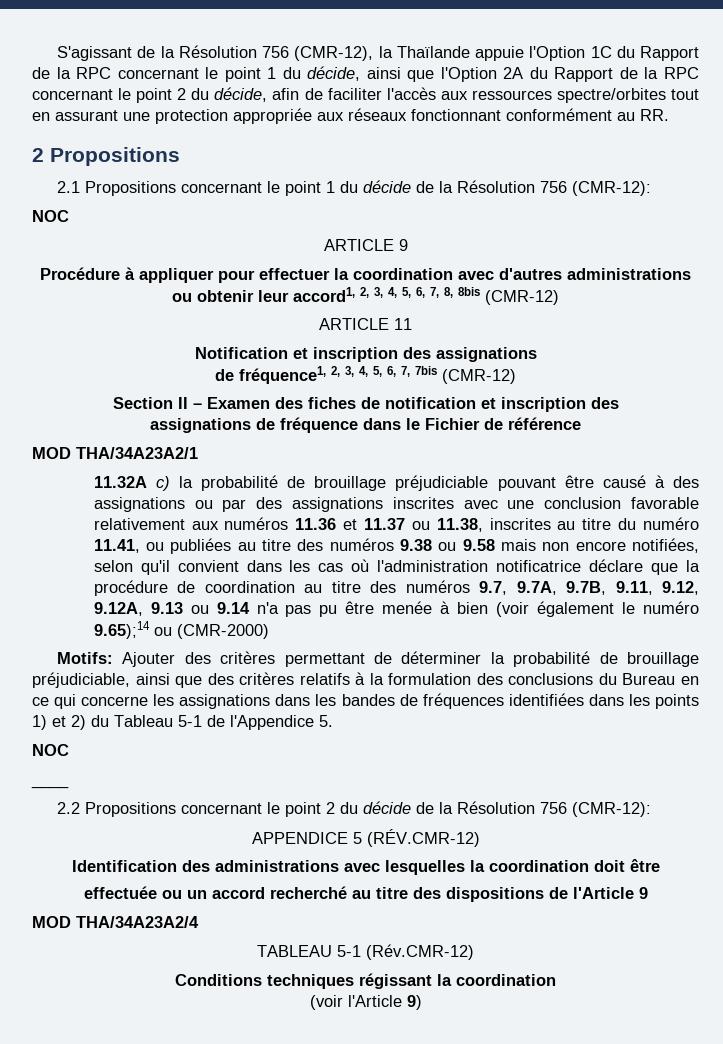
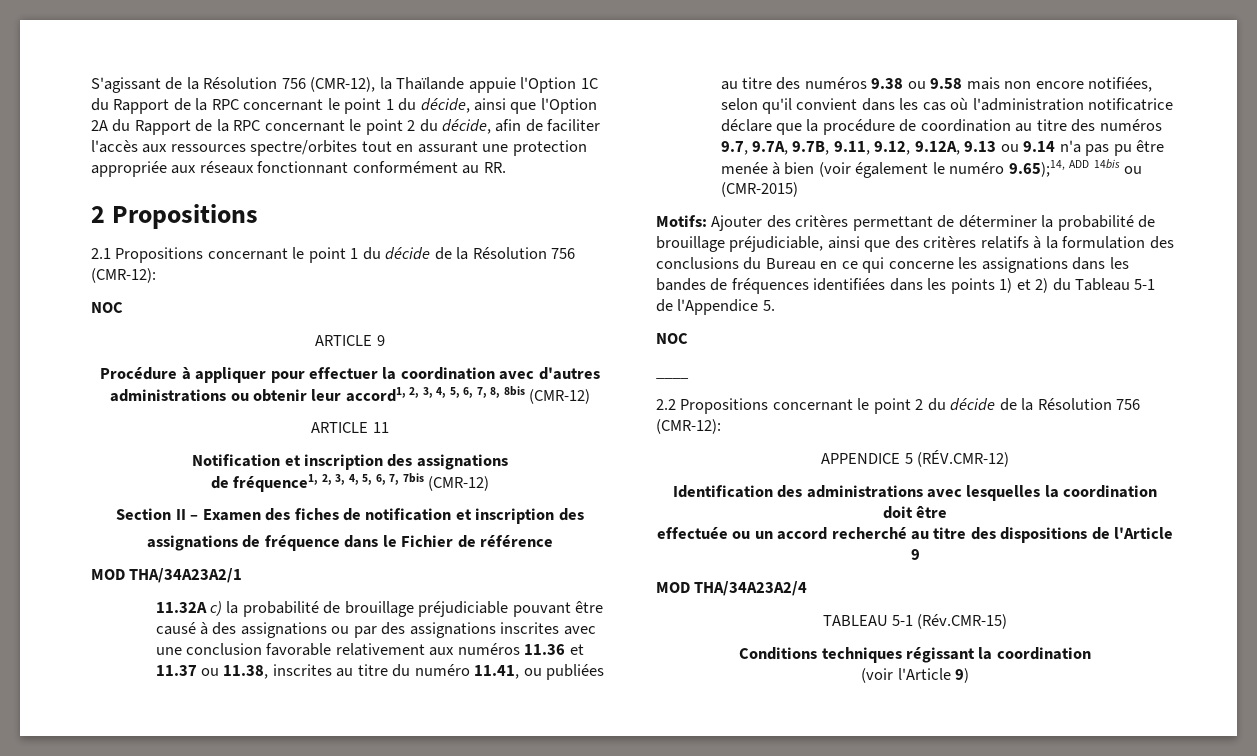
[93,621,269,639] 9.65);14 ou (CMR-2000) -> [1008,159,1143,177] [720,182,798,197] 9.65);14, ADD 14bis ou (CMR-2015)
[366,944,474,960] (Rév.CMR-12) -> [917,614,1008,629] (Rév.CMR-15)

